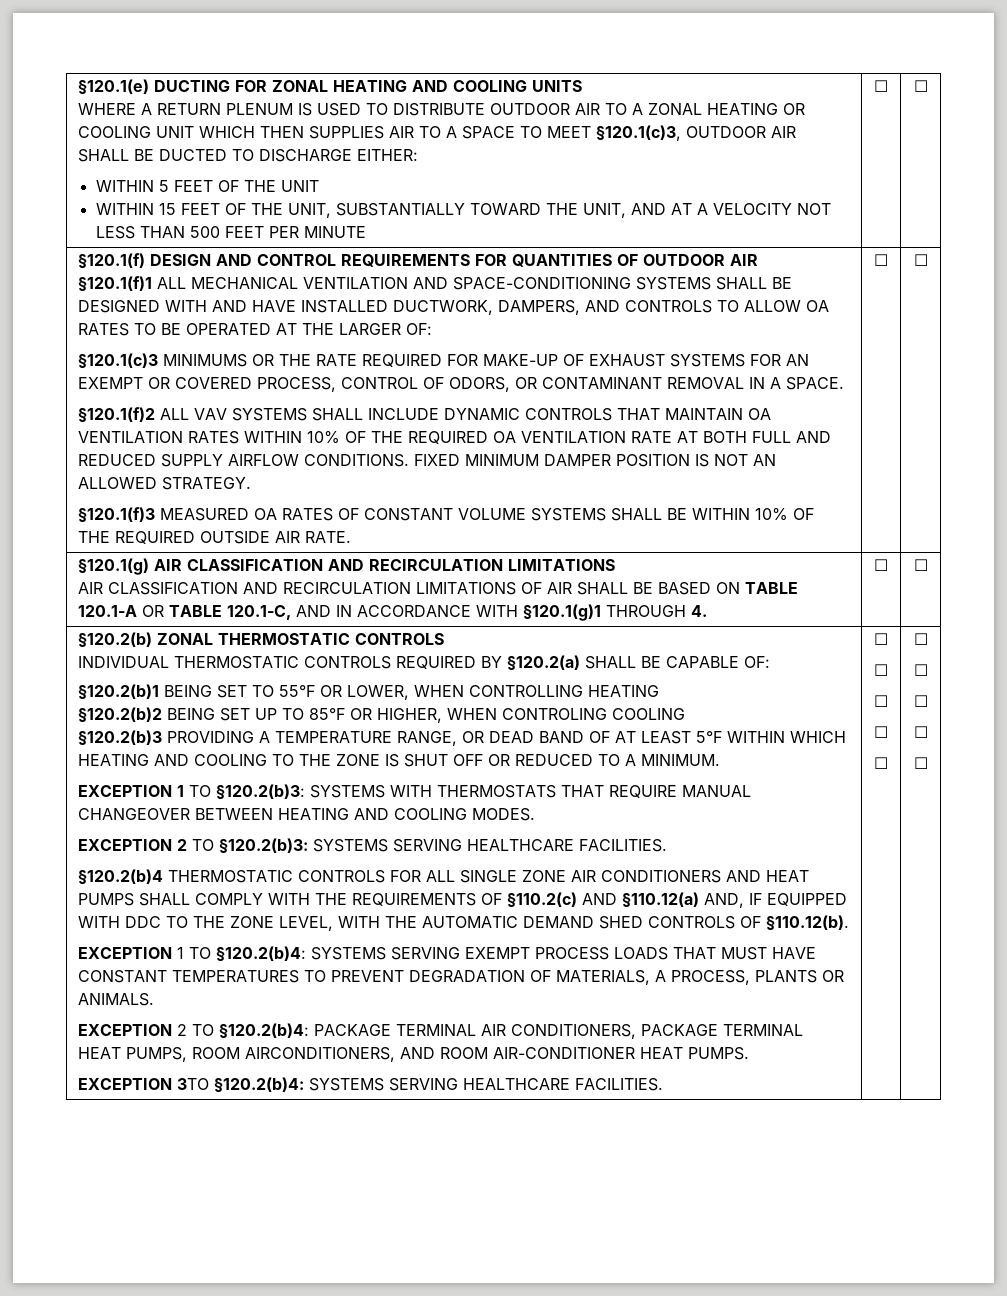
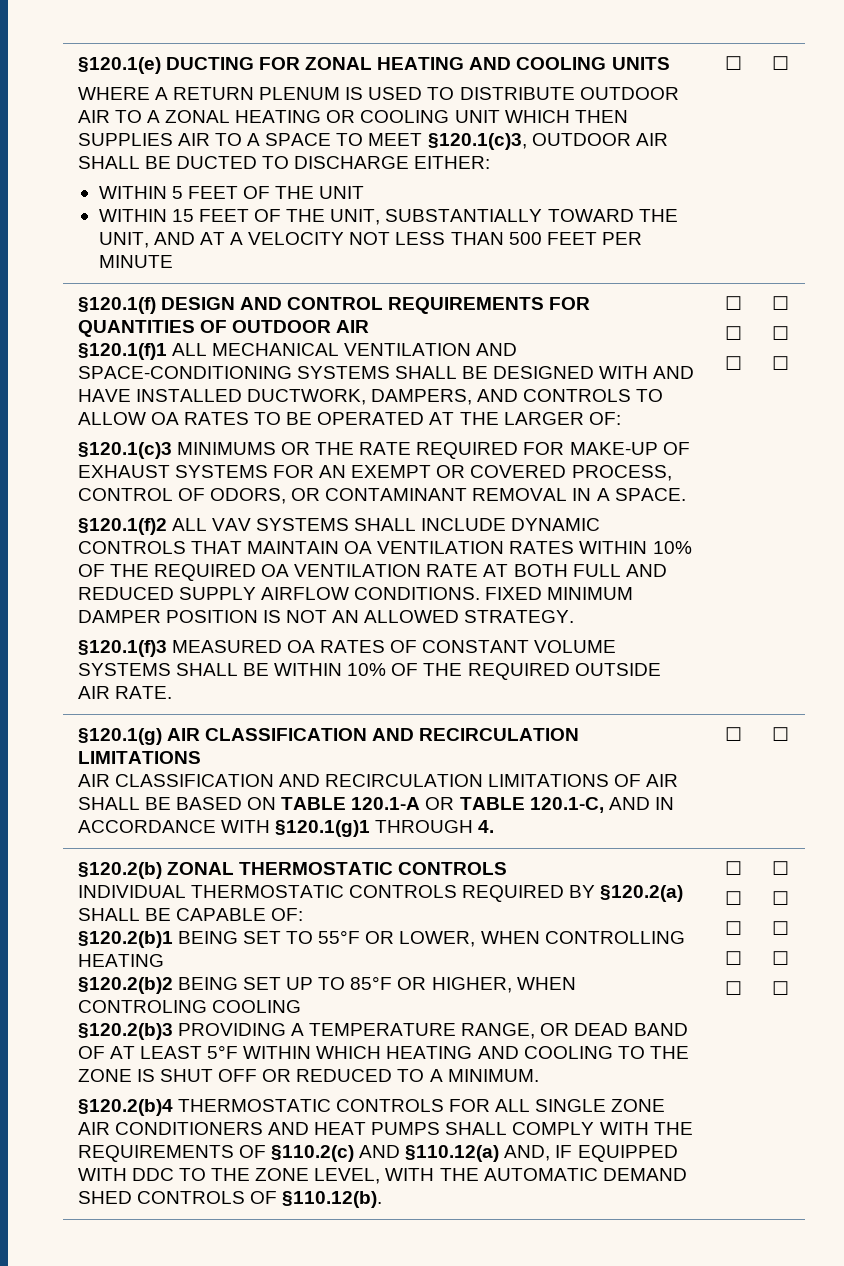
[913,254,928,266] | ☐ -> [724,326,742,340] [724,356,742,370] [772,296,789,310] [772,326,789,340] [772,356,789,370] // ☐ // ☐ | ☐ // ☐ // ☐
[78,784,752,799] [78,808,536,821] [78,838,668,853] // EXCEPTION 1 TO §120.2(b)3: SYSTEMS WITH THERMOSTATS THAT REQUIRE MANUAL CHANGEOVER BETWEEN HEATING AND COOLING MODES. // EXCEPTION 2 TO §120.2(b)3: SYSTEMS SERVING HEALTHCARE FACILITIES. -> (539, 1075) none
[78,946,817,961] [78,970,845,985] [78,993,155,1006] [78,1023,804,1039] [78,1047,750,1062] [78,1077,664,1092] // EXCEPTION 1 TO §120.2(b)4: SYSTEMS SERVING EXEMPT PROCESS LOADS THAT MUST HAVE CONSTANT TEMPERATURES TO PREVENT DEGRADATION OF MATERIALS, A PROCESS, PLANTS OR ANIMALS. // EXCEPTION 2 TO §120.2(b)4: PACKAGE TERMINAL AIR CONDITIONERS, PACKAGE TERMINAL HEAT PUMPS, ROOM AIRCONDITIONERS, AND ROOM AIR-CONDITIONER HEAT PUMPS. // EXCEPTION 3TO §120.2(b)4: SYSTEMS SERVING HEALTHCARE FACILITIES. -> (383, 1199) none

